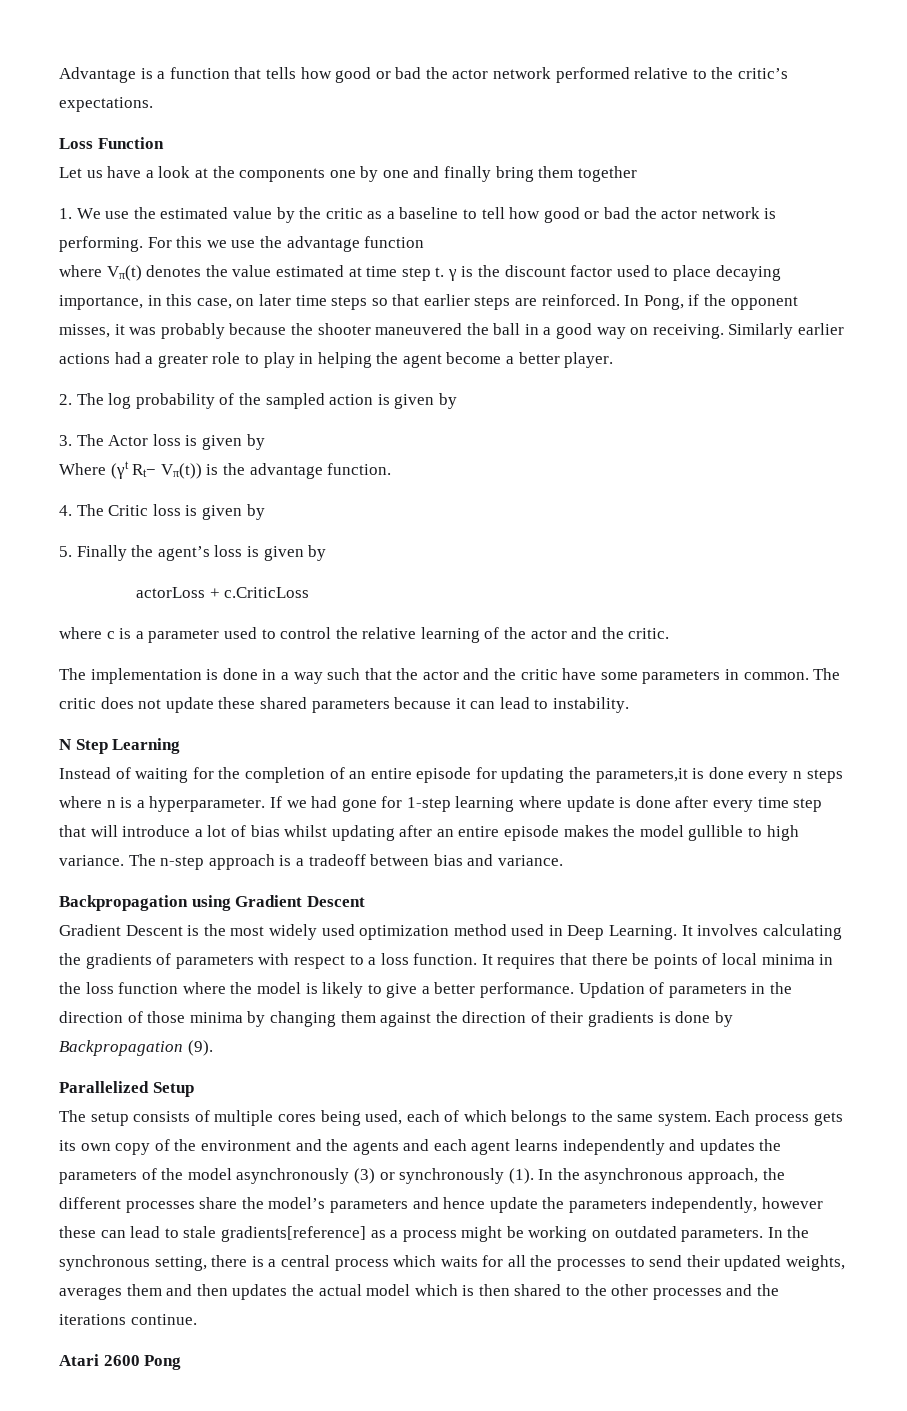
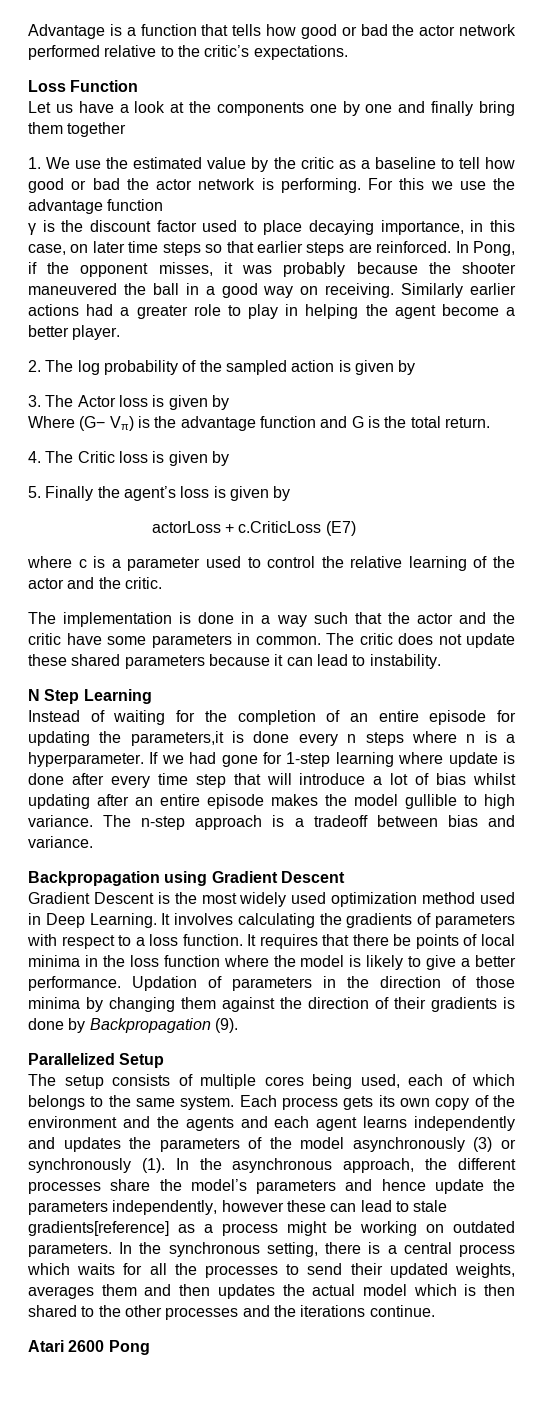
[59,265,445,281] where Vπ(t) denotes the value estimated at time step t. -> (164, 205) none
[110,461,392,479] (γt Rt− Vπ(t)) is the advantage function. -> [79,416,490,431] (G− Vπ) is the advantage function and G is the total return.
(310, 592) none -> [325,521,356,536] (E7)

